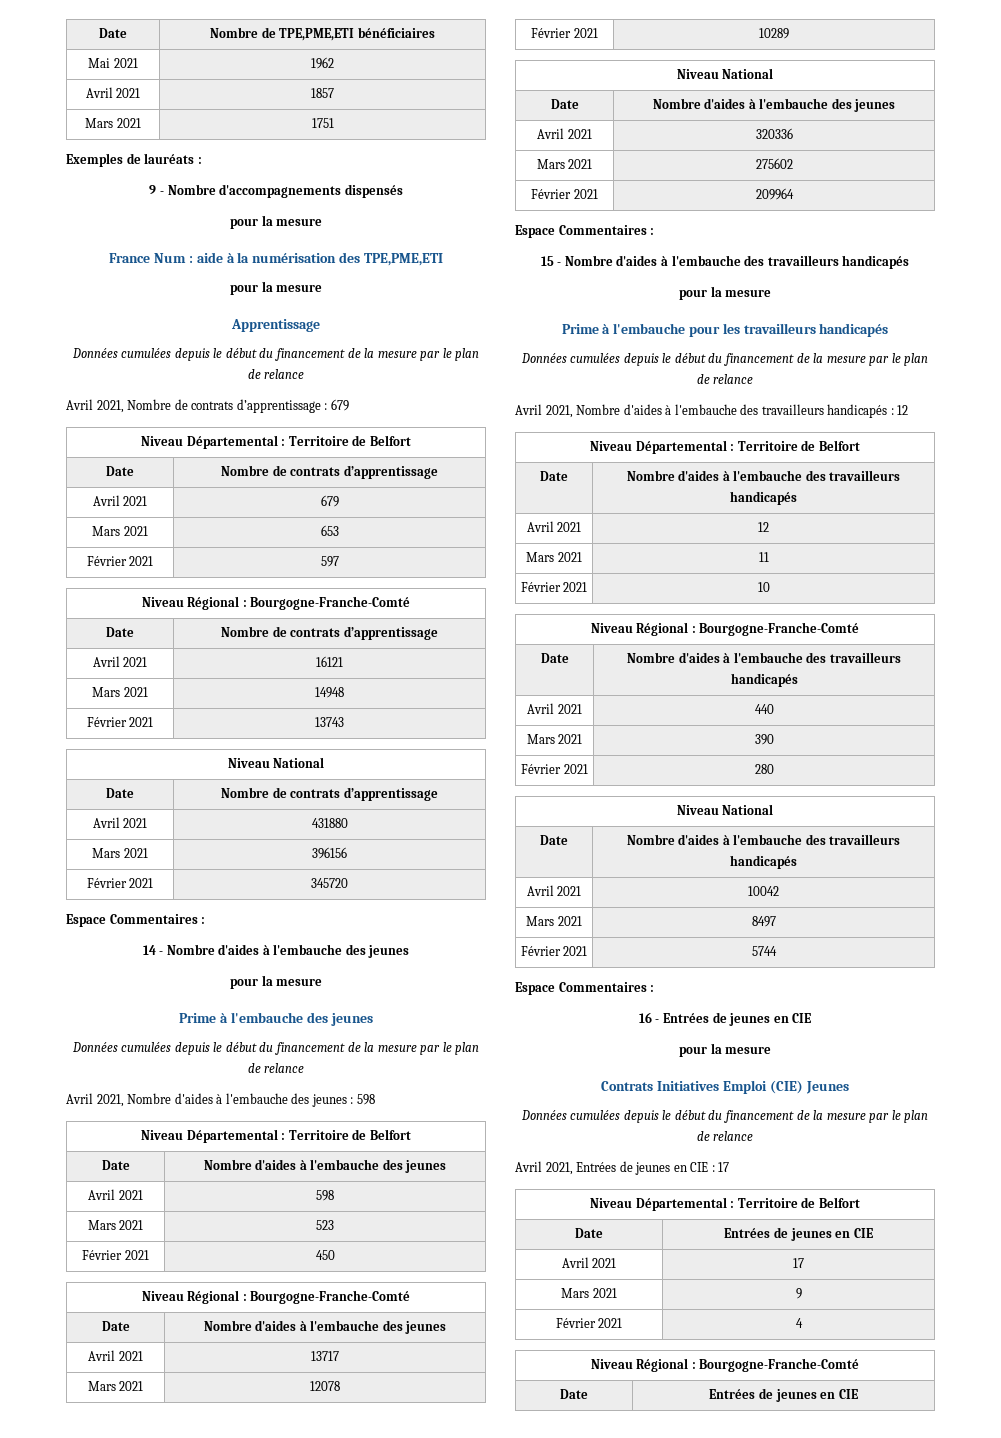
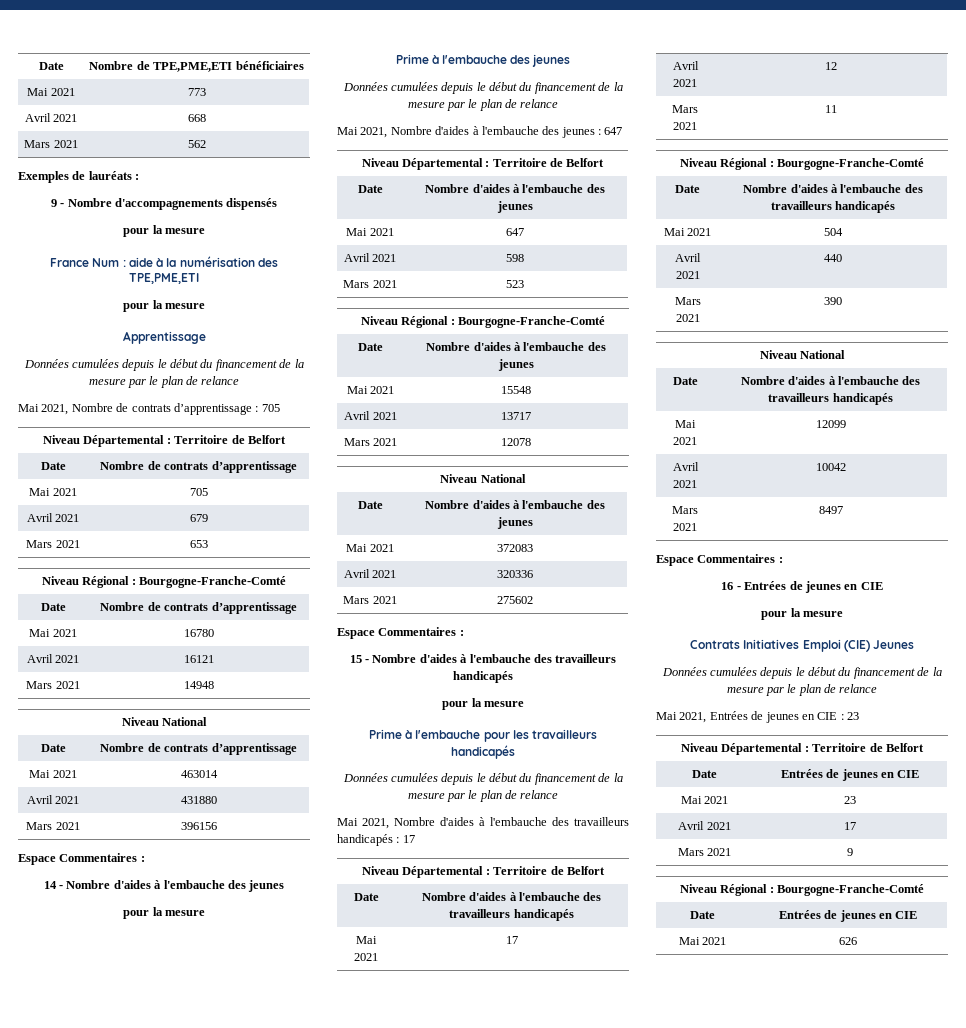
[311,57,334,69] [85,87,141,98] [311,88,334,98] [85,118,141,128] [311,118,334,128] 1962 // Avril 2021 | 1857 // Mars 2021 | 1751 -> [187,88,206,96] [24,113,78,122] [187,114,206,122] [24,140,78,148] [187,140,206,148] 773 // Avril 2021 | 668 // Mars 2021 | 562
[66,399,93,410] Avril -> [18,404,39,412] Mai
[330,399,349,411] 679 -> [261,404,280,412] 705
(438, 472) none -> [29,488,77,496] [189,488,208,496] // Mai 2021 | 705
[86,556,154,566] [320,556,339,567] // Février 2021 | 597 -> (208, 544) none
(438, 633) none -> [29,629,77,637] [183,629,214,637] // Mai 2021 | 16780
[86,717,154,727] [315,717,344,727] // Février 2021 | 13743 -> (214, 685) none
(438, 794) none -> [29,770,77,778] [180,770,218,778] // Mai 2021 | 463014
[86,878,154,888] [311,878,348,888] // Février 2021 | 345720 -> (217, 826) none
[66,1093,93,1104] Avril -> [337,127,358,135] Mai
[356,1094,375,1105] 598 -> [604,127,623,135] 647
(447, 1166) none -> [346,228,394,236] [506,228,524,236] // Mai 2021 | 647
[82,1250,149,1260] [315,1250,335,1260] // Février 2021 | 450 -> (524, 284) none
(447, 1327) none -> [346,386,395,394] [501,386,531,394] // Mai 2021 | 15548
[531,28,598,38] [759,28,789,39] // Février 2021 | 10289 -> (531, 442) none
(896, 105) none -> [346,544,394,552] [497,544,533,552] // Mai 2021 | 372083
[531,189,598,199] [755,188,794,200] // Février 2021 | 209964 -> (533, 600) none
[515,404,542,415] Avril -> [337,818,358,826] Mai
[897,405,909,415] 12 -> [402,835,415,843] 17
(797, 498) none -> [356,936,377,944] [354,953,378,961] [505,936,518,944] // Mai 2021 | 17
[520,582,588,592] [757,582,770,592] // Février 2021 | 10 -> (837, 109) none
(798, 680) none -> [663,228,712,236] [824,228,843,236] // Mai 2021 | 504
[521,764,588,774] [754,764,774,774] // Février 2021 | 280 -> (842, 301) none
(797, 862) none -> [675,420,696,428] [673,437,697,445] [815,420,846,428] // Mai 2021 | 12099
[520,946,588,956] [751,946,777,956] // Février 2021 | 5744 -> (843, 510) none
[515,1161,542,1172] Avril -> [656,712,677,720] Mai
[718,1162,730,1172] 17 -> [847,712,859,720] 23
(873, 1233) none -> [680,796,729,804] [844,796,856,804] // Mai 2021 | 23
[555,1318,623,1328] [795,1318,803,1328] // Février 2021 | 4 -> (853, 852) none
(858, 1394) none -> [678,937,727,945] [839,937,857,945] // Mai 2021 | 626

